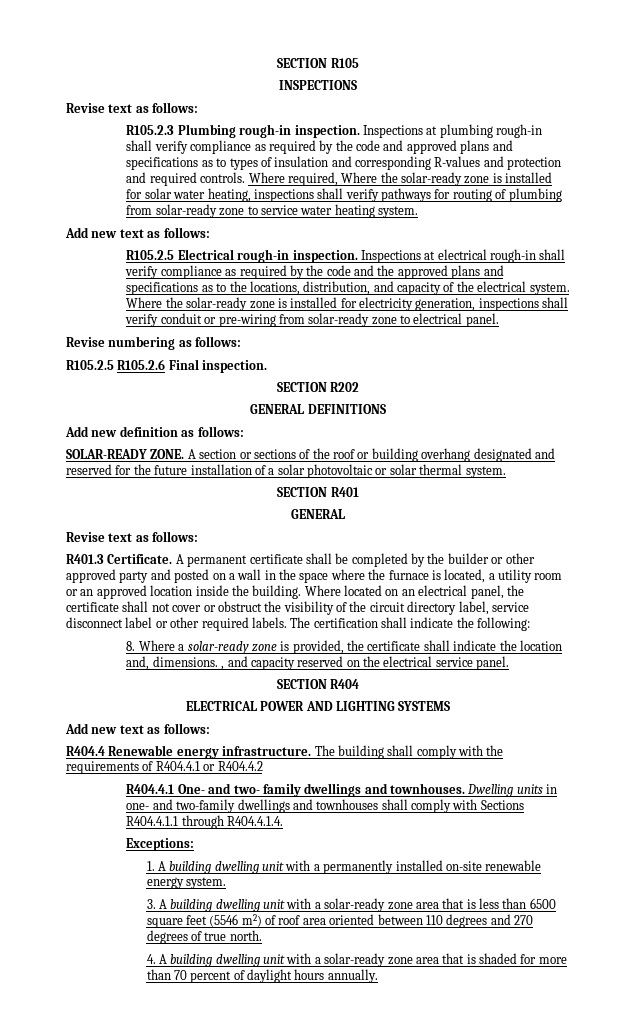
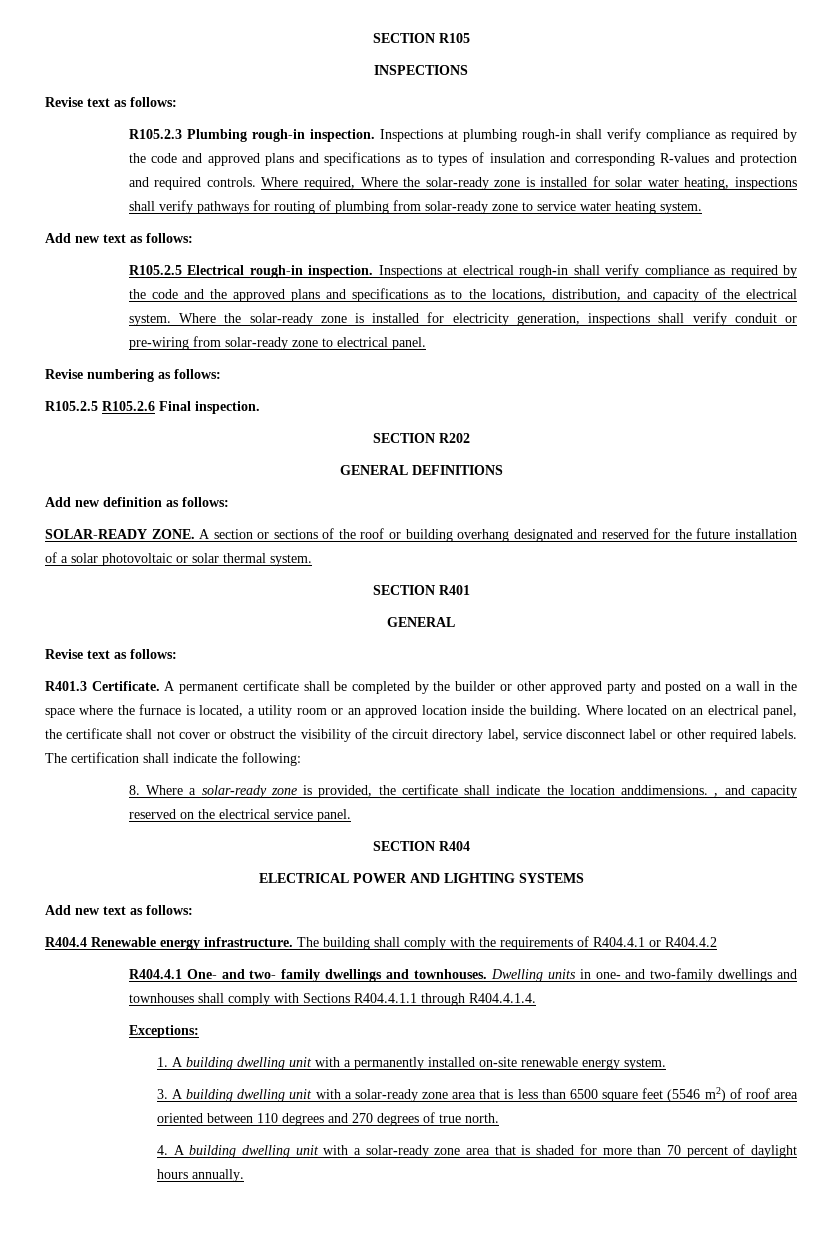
[126,656,218,670] and, dimensions. -> [621,785,709,795] anddimensions.

